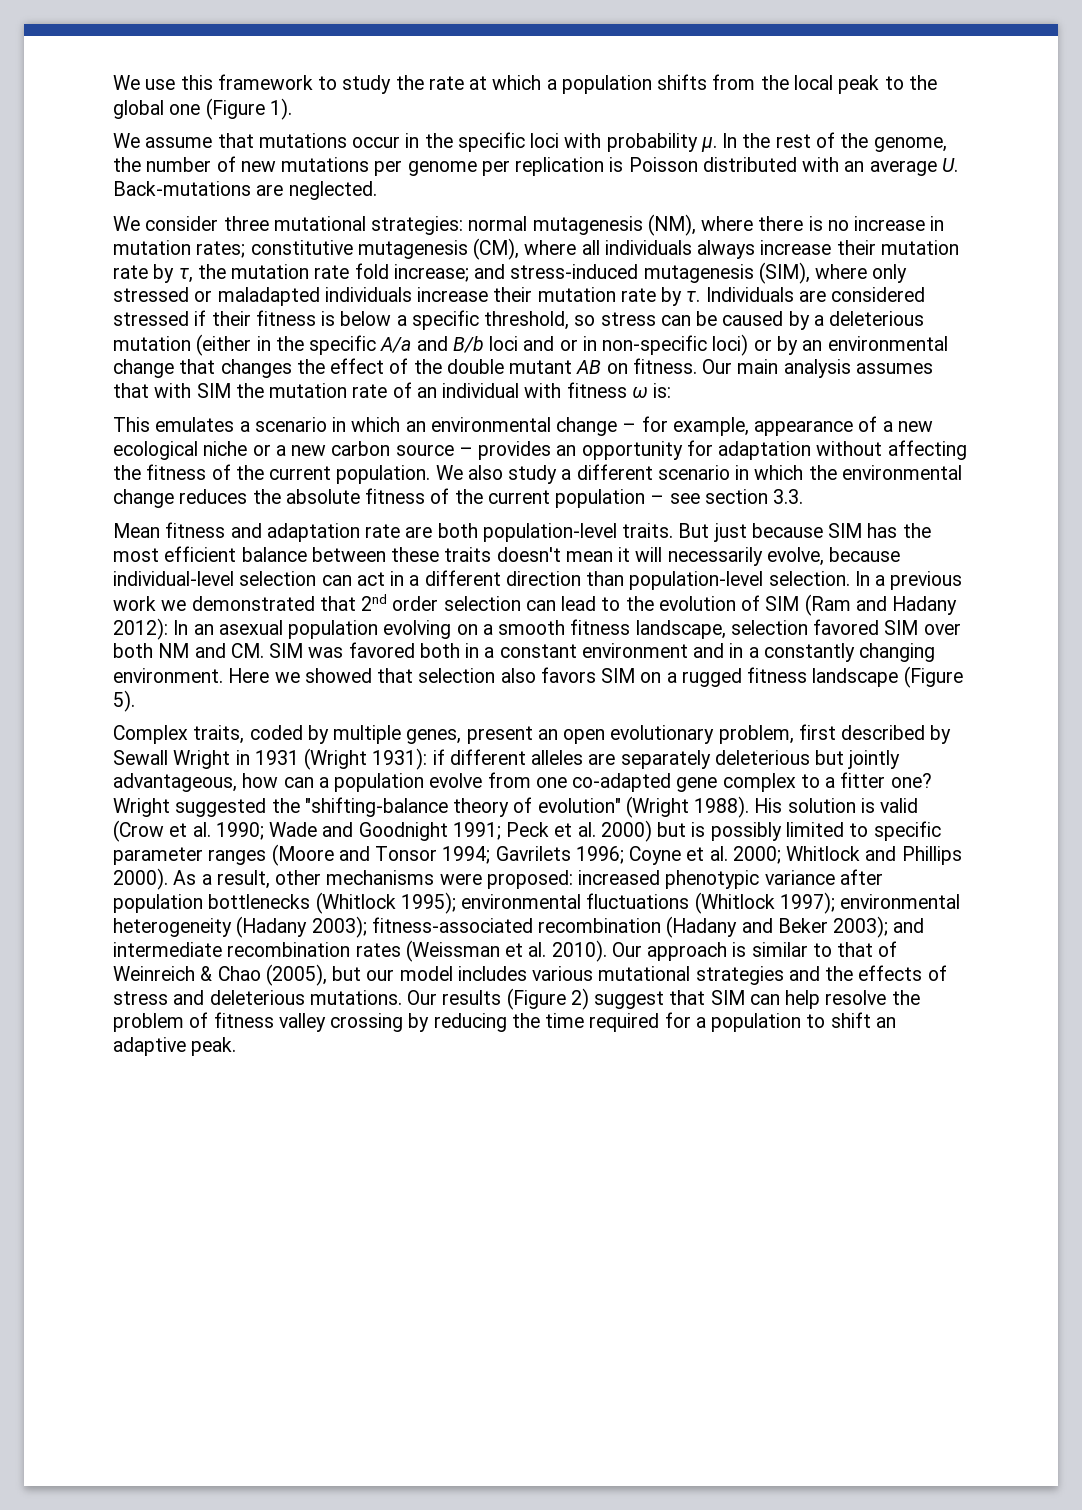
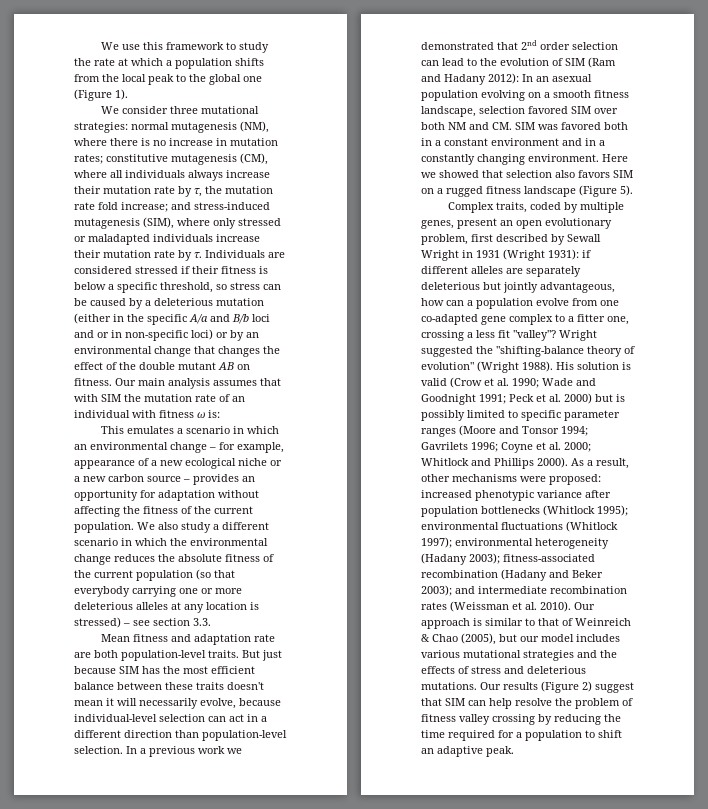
[113,132,947,152] [113,156,958,176] [113,181,377,200] // We assume that mutations occur in the specific loci with probability µ. In the rest of the genome, the number of new mutations per genome per replication is Poisson distributed with an average U. Back-mutations are neglected. -> (128, 94) none
(646, 498) none -> [196,569,235,580] [74,586,242,597] [74,602,259,613] [74,617,121,628] (so that everybody carrying one or more deleterious alleles at any location is stressed)
[890,773,932,788] one? -> [607,316,629,325] [421,330,556,341] one, crossing a less fit "valley"?

